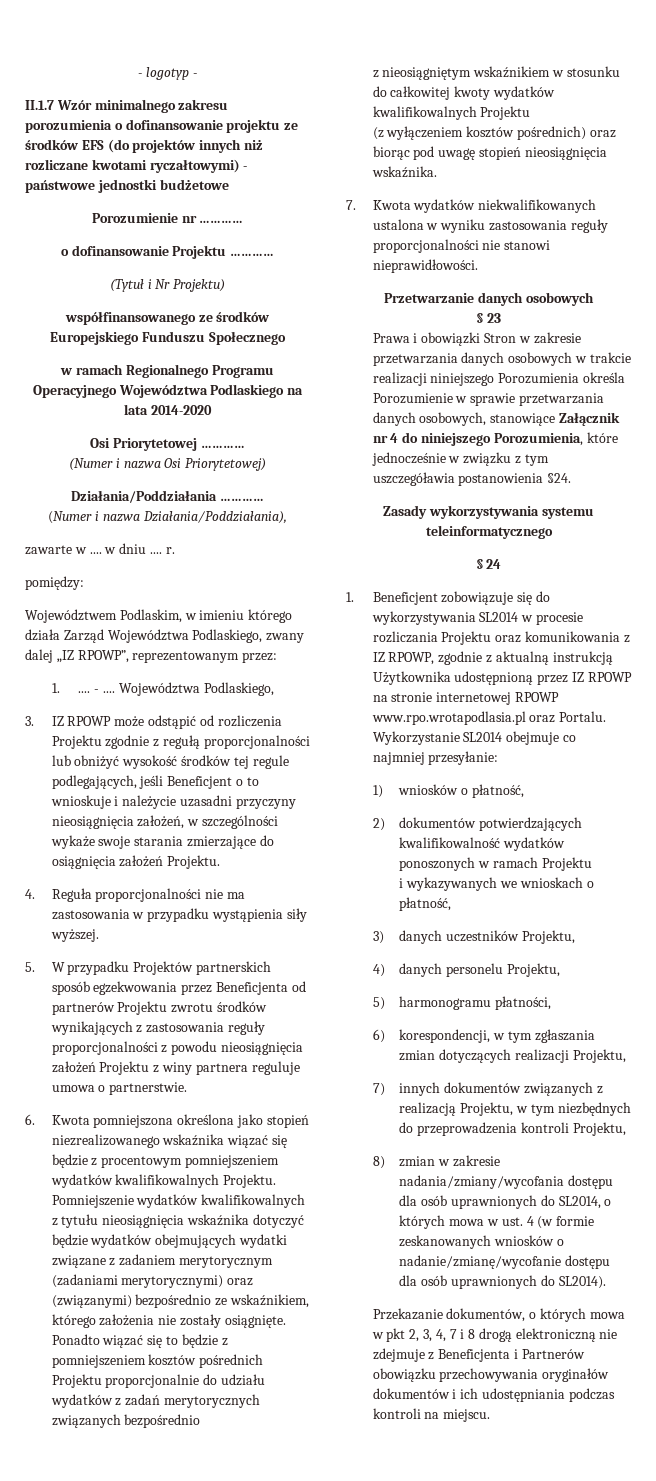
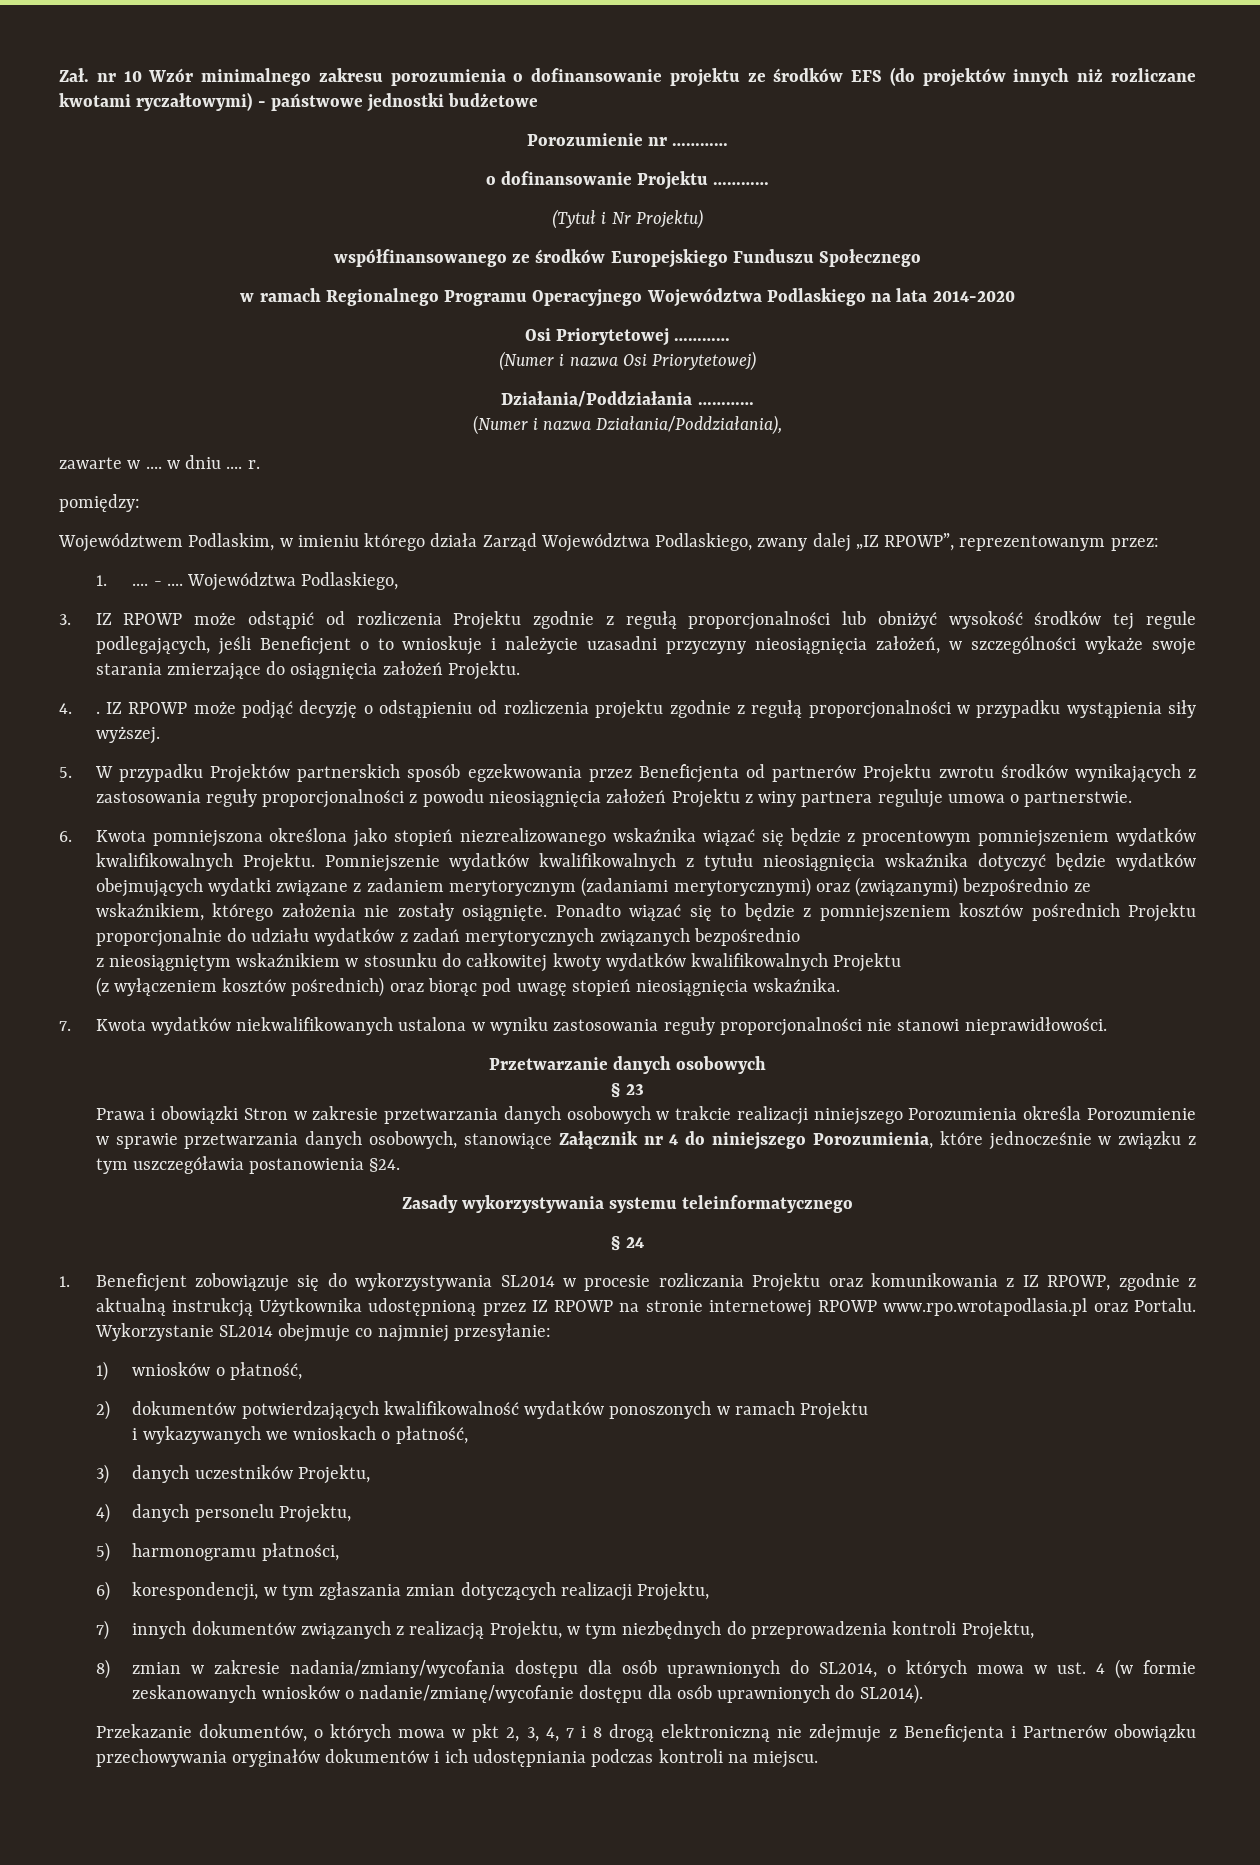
[138,67,197,80] [25,100,54,110] - logotyp - // II.1.7 -> [59,68,142,82] Zał. nr 10
[51,888,246,902] [51,909,130,920] Reguła proporcjonalności nie ma zastosowania -> [95,700,951,719] . IZ RPOWP może podjąć decyzję o odstąpieniu od rozliczenia projektu zgodnie z regułą proporcjonalności

